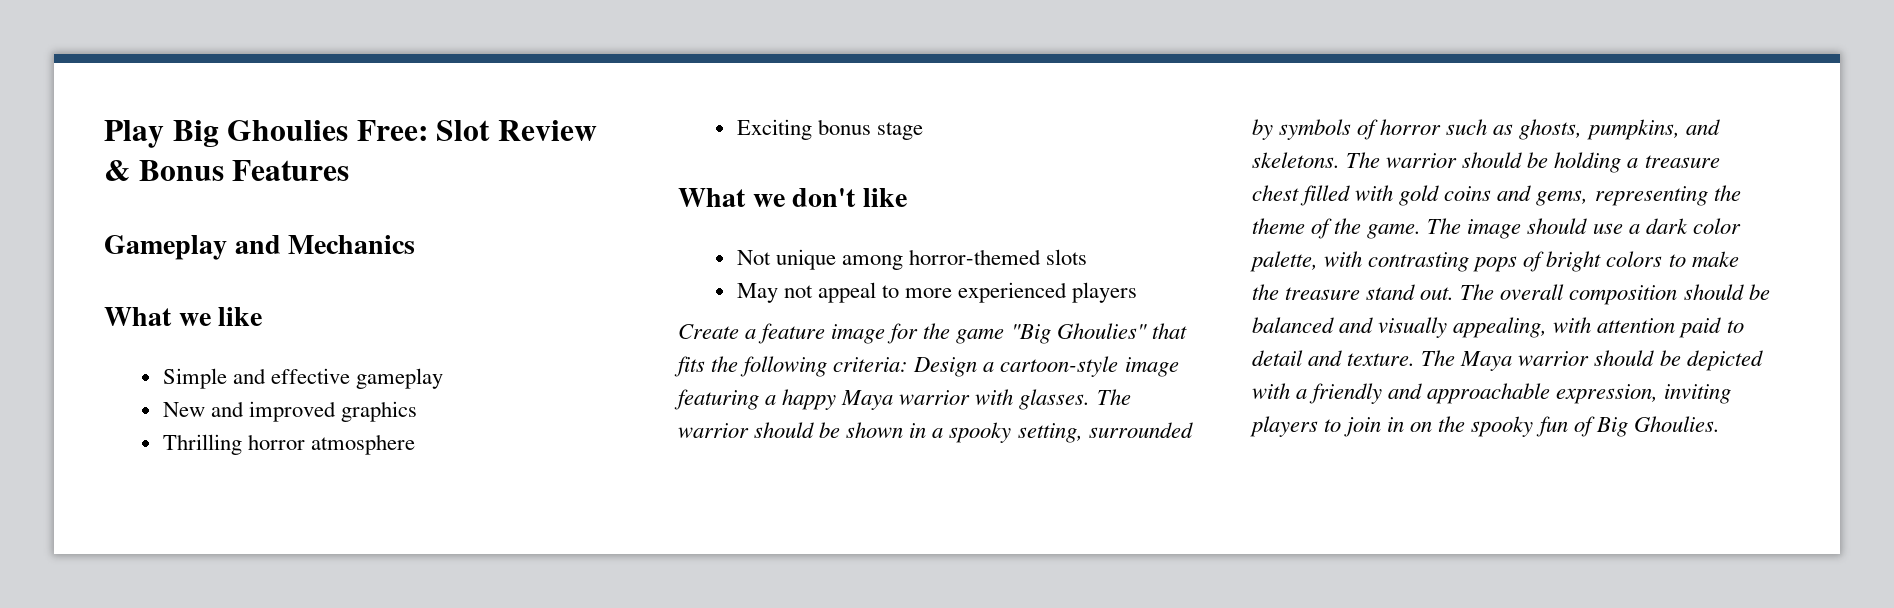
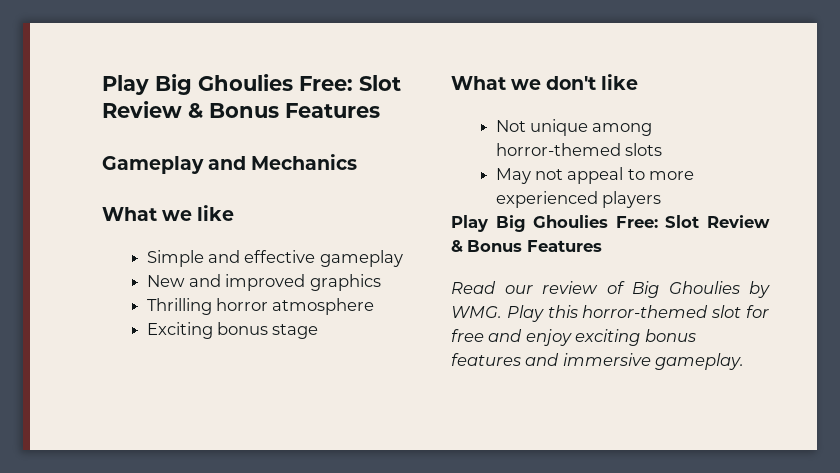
[678,323,1187,344] [674,356,1179,377] [674,389,1131,410] [678,422,1193,443] [1252,119,1720,140] [1252,152,1720,173] [1252,185,1741,206] [1252,218,1741,239] [1250,251,1739,272] [1252,284,1770,305] [1252,317,1744,338] [1252,350,1763,371] [1252,383,1732,404] [1250,416,1720,437] Create a feature image for the game "Big Ghoulies" that fits the following criteria: Design a cartoon-style image featuring a happy Maya warrior with glasses. The warrior should be shown in a spooky setting, surrounded by symbols of horror such as ghosts, pumpkins, and skeletons. The warrior should be holding a treasure chest filled with gold coins and gems, representing the theme of the game. The image should use a dark color palette, with contrasting pops of bright colors to make the treasure stand out. The overall composition should be balanced and visually appealing, with attention paid to detail and texture. The Maya warrior should be depicted with a friendly and approachable expression, inviting players to join in on the spooky fun of Big Ghoulies. -> [451,215,770,232] [451,240,602,252] [451,281,770,298] [451,305,769,322] [451,329,696,346] [451,353,745,370] Play Big Ghoulies Free: Slot Review & Bonus Features // Read our review of Big Ghoulies by WMG. Play this horror-themed slot for free and enjoy exciting bonus features and immersive gameplay.

